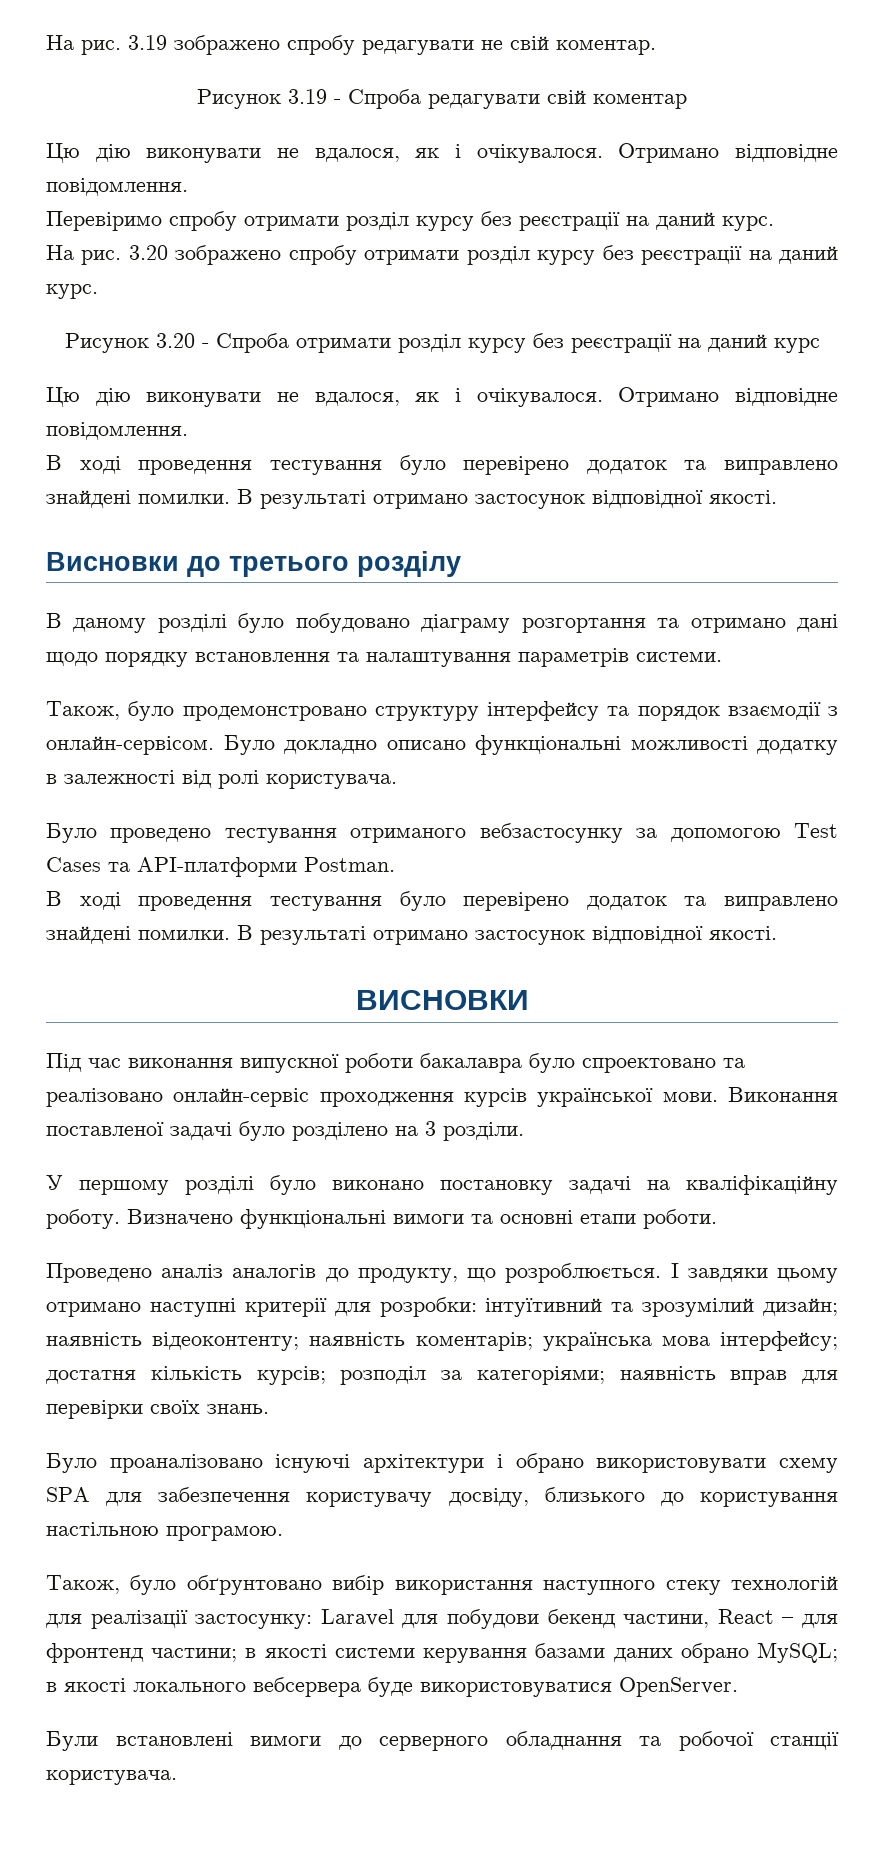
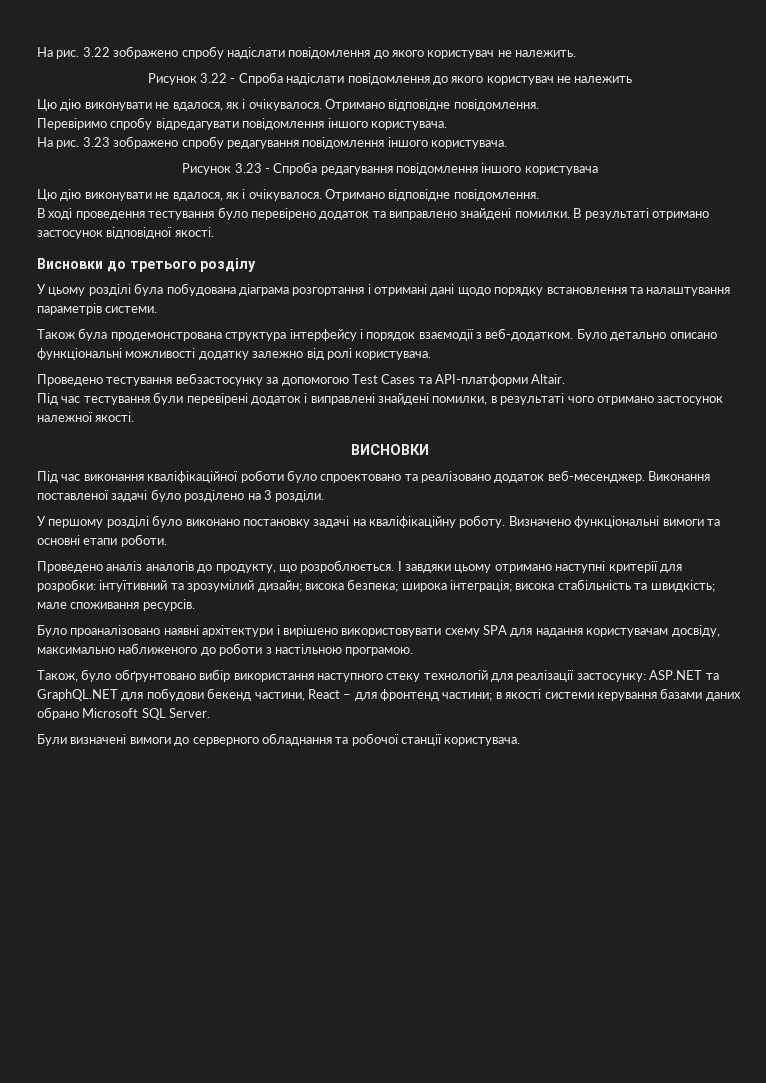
[46,35,656,55] [197,89,687,109] На рис. 3.19 зображено спробу редагувати не свій коментар. // Рисунок 3.19 - Спроба редагувати свій коментар -> [37,46,577,59] [147,72,633,85] На рис. 3.22 зображено спробу надіслати повідомлення до якого користувач не належить. // Рисунок 3.22 - Спроба надіслати повідомлення до якого користувач не належить
[244,211,774,231] [46,245,839,265] [46,284,98,299] [64,333,820,353] отримати розділ курсу без реєстрації на даний курс. // На рис. 3.20 зображено спробу отримати розділ курсу без реєстрації на даний курс. // Рисунок 3.20 - Спроба отримати розділ курсу без реєстрації на даний курс -> [155,118,447,130] [37,136,507,149] [182,162,598,175] відредагувати повідомлення іншого користувача. // На рис. 3.23 зображено спробу редагування повідомлення іншого користувача. // Рисунок 3.23 - Спроба редагування повідомлення іншого користувача
[46,613,786,633] В даному розділі було побудовано діаграму розгортання та отримано -> [37,283,427,296] У цьому розділі була побудована діаграма розгортання і отримані
[46,701,838,721] [46,735,377,755] Також, було продемонстровано структуру інтерфейсу та порядок взаємодії з онлайн-сервісом. Було докладно -> [37,328,667,341] Також була продемонстрована структура інтерфейсу і порядок взаємодії з веб-додатком. Було детально
[46,770,175,784] в залежності -> [252,351,304,358] залежно
[46,823,467,843] Було проведено тестування отриманого -> [37,374,173,386] Проведено тестування
[304,857,395,872] [46,891,838,911] [46,925,703,945] Postman. // В ході проведення тестування було перевірено додаток та виправлено знайдені помилки. В результаті отримано застосунок відповідної -> [531,374,566,384] [37,392,724,405] [37,412,93,422] Altair. // Під час тестування були перевірені додаток і виправлені знайдені помилки, в результаті чого отримано застосунок належної
[240,1053,522,1073] випускної роботи бакалавра -> [147,470,284,483] кваліфікаційної роботи
[173,1088,718,1107] онлайн-сервіс проходження курсів української мови. -> [494,470,645,483] додаток веб-месенджер.
[46,1331,838,1351] [46,1366,838,1385] [46,1400,269,1419] наявність відеоконтенту; наявність коментарів; українська мова інтерфейсу; достатня кількість курсів; розподіл за категоріями; наявність вправ для перевірки своїх знань. -> [304,579,715,592] [37,599,195,611] висока безпека; широка інтеграція; висока стабільність та швидкість; мале споживання ресурсів.
[275,1454,351,1473] існуючі -> [163,625,199,635] наявні
[515,1453,584,1473] обрано -> [282,625,338,637] вирішено
[158,1487,838,1507] забезпечення користувачу досвіду, близького до користування -> [535,625,720,637] [37,643,272,656] надання користувачам досвіду, максимально наближеного до роботи з
[320,1609,394,1626] Laravel -> [649,670,719,680] [37,689,118,701] ASP.NET та GraphQL.NET
[756,1642,838,1663] [46,1677,738,1697] MySQL; в якості локального вебсервера буде використовуватися OpenServer. -> [82,708,211,720] Microsoft SQL Server.
[115,1732,233,1746] встановлені -> [70,734,127,744] визначені

